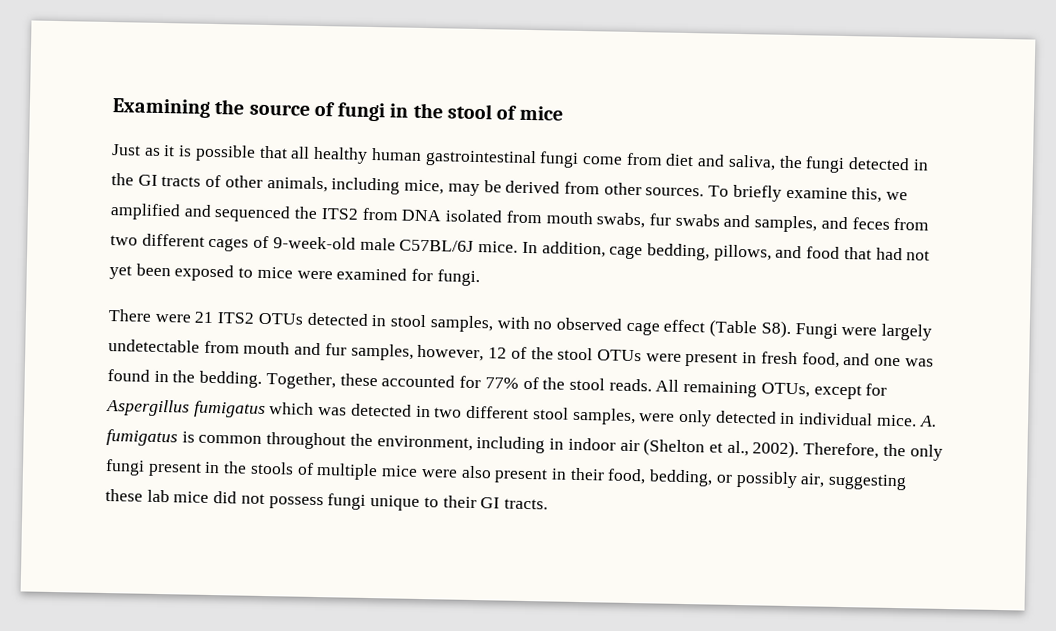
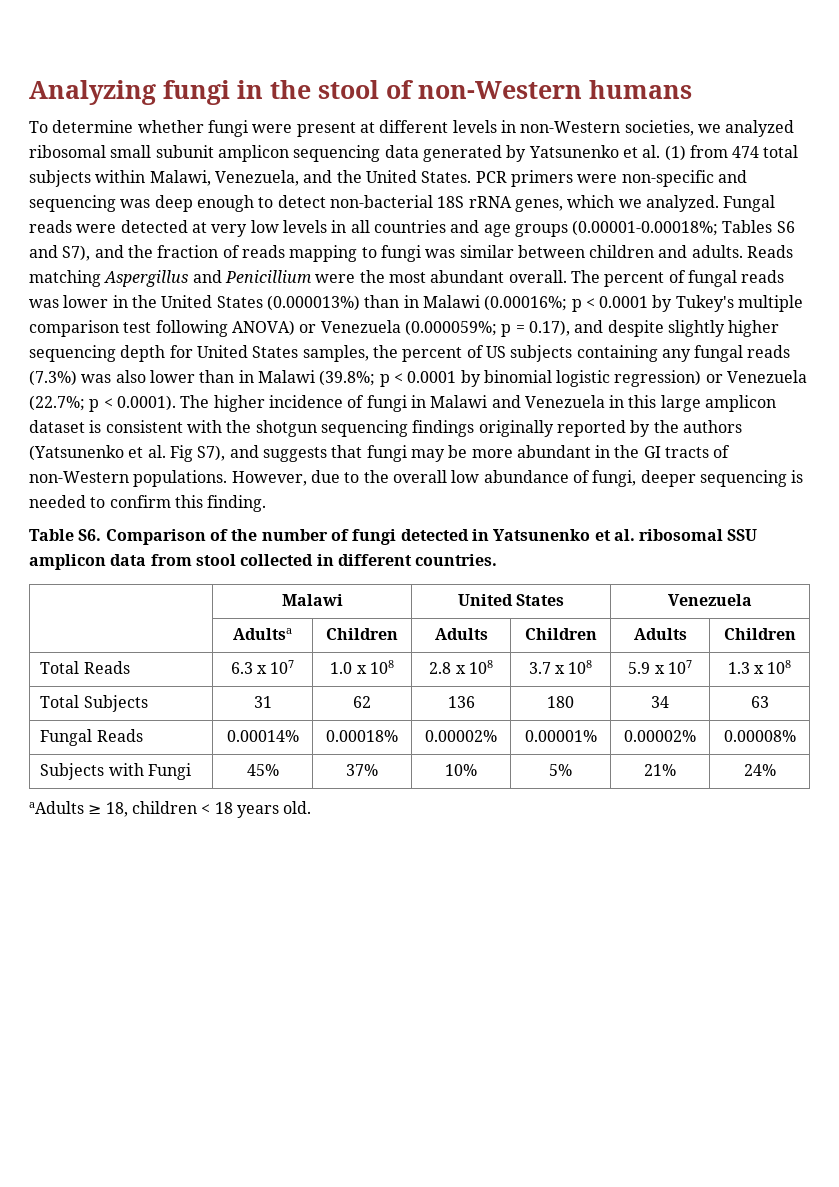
[112,98,336,118] Examining the source of -> [29,80,156,105] Analyzing
[519,105,564,121] [111,144,911,174] mice // Just as it is possible that all healthy human gastrointestinal fungi come from diet and saliva, the fungi detected -> [418,80,692,99] [29,120,795,137] [29,145,799,162] [29,170,747,187] [29,195,776,212] [29,220,795,237] [29,245,794,262] [29,270,785,287] [29,295,804,312] [29,320,780,337] [29,345,791,362] [29,370,808,387] [29,395,777,412] [29,420,742,437] [29,445,591,462] non-Western humans // To determine whether fungi were present at different levels in non-Western societies, we analyzed ribosomal small subunit amplicon sequencing data generated by Yatsunenko et al. (1) from 474 total subjects within Malawi, Venezuela, and the United States. PCR primers were non-specific and sequencing was deep enough to detect non-bacterial 18S rRNA genes, which we analyzed. Fungal reads were detected at very low levels in all countries and age groups (0.00001-0.00018%; Tables S6 and S7), and the fraction of reads mapping to fungi was similar between children and adults. Reads matching Aspergillus and Penicillium were the most abundant overall. The percent of fungal reads was lower in the United States (0.000013%) than in Malawi (0.00016%; p < 0.0001 by Tukey's multiple comparison test following ANOVA) or Venezuela (0.000059%; p = 0.17), and despite slightly higher sequencing depth for United States samples, the percent of US subjects containing any fungal reads (7.3%) was also lower than in Malawi (39.8%; p < 0.0001 by binomial logistic regression) or Venezuela (22.7%; p < 0.0001). The higher incidence of fungi in Malawi and Venezuela in this large amplicon dataset is consistent with the shotgun sequencing findings originally reported by the authors (Yatsunenko et al. Fig S7), and suggests that fungi may be more abundant
[224,175,909,203] [110,203,930,233] [110,233,931,262] [109,263,480,287] [108,309,933,341] [108,339,934,368] [107,369,888,400] [106,398,937,427] [106,429,943,461] [105,459,908,491] [105,488,548,511] other animals, including mice, may be derived from other sources. To briefly examine this, we amplified and sequenced the ITS2 from DNA isolated from mouth swabs, fur swabs and samples, and feces from two different cages of 9-week-old male C57BL/6J mice. In addition, cage bedding, pillows, and food that had not yet been exposed to mice were examined for fungi. // There were 21 ITS2 OTUs detected in stool samples, with no observed cage effect (Table S8). Fungi were largely undetectable from mouth and fur samples, however, 12 of the stool OTUs were present in fresh food, and one was found in the bedding. Together, these accounted for 77% of the stool reads. All remaining OTUs, except for Aspergillus fumigatus which was detected in two different stool samples, were only detected in individual mice. A. fumigatus is common throughout the environment, including in indoor air (Shelton et al., 2002). Therefore, the only fungi present in the stools of multiple mice were also present in their food, bedding, or possibly air, suggesting these lab mice did not possess fungi unique to their GI tracts. -> [29,470,804,487] [29,495,267,512] [29,529,758,545] [29,554,498,570] [281,594,343,606] [457,594,565,606] [668,594,752,606] [233,628,292,640] [326,628,398,640] [434,628,488,640] [524,628,597,640] [633,628,687,640] [723,628,796,640] [40,661,130,674] [230,660,295,674] [330,660,394,674] [429,660,493,674] [528,660,593,674] [628,660,692,674] [727,660,792,674] [40,695,148,712] [253,696,272,708] [353,696,371,708] [447,696,475,708] [547,696,574,708] [651,696,669,708] [750,696,769,708] [40,729,143,746] [226,730,299,742] [326,730,398,742] [425,730,497,742] [524,730,597,742] [624,730,696,742] [723,730,796,742] [40,763,191,780] [246,764,279,776] [346,764,378,776] [445,764,477,776] [549,764,572,776] [644,764,676,776] [743,764,776,776] [29,801,312,818] non-Western populations. However, due to the overall low abundance of fungi, deeper sequencing is needed to confirm this finding. // Table S6. Comparison of the number of fungi detected in Yatsunenko et al. ribosomal SSU amplicon data from stool collected in different countries. // | Malawi | United States | Venezuela // | Adultsa | Children | Adults | Children | Adults | Children // Total Reads | 6.3 x 107 | 1.0 x 108 | 2.8 x 108 | 3.7 x 108 | 5.9 x 107 | 1.3 x 108 // Total Subjects | 31 | 62 | 136 | 180 | 34 | 63 // Fungal Reads | 0.00014% | 0.00018% | 0.00002% | 0.00001% | 0.00002% | 0.00008% // Subjects with Fungi | 45% | 37% | 10% | 5% | 21% | 24% // aAdults ≥ 18, children < 18 years old.

